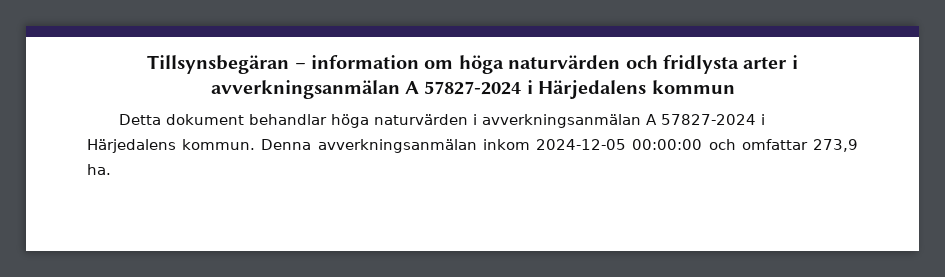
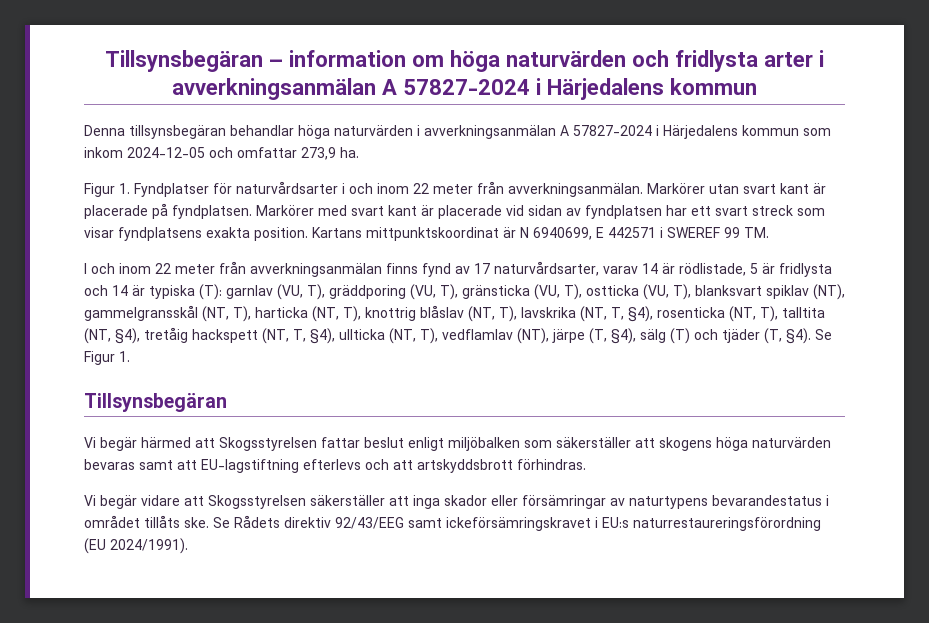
[119,114,245,125] Detta dokument -> [84,125,226,139] Denna tillsynsbegäran
[182,139,477,153] kommun. Denna avverkningsanmälan -> [742,125,831,136] kommun som
[632,139,703,150] 00:00:00 -> (205, 152) none
(111, 169) none -> [84,181,826,197] [84,203,825,219] [84,227,769,241] [84,261,832,277] [84,284,845,300] [84,305,825,322] [84,327,832,344] [84,351,130,365] [84,393,227,412] [84,437,831,451] [84,459,586,473] [84,495,829,509] [84,515,821,531] [84,538,188,554] // Figur 1. Fyndplatser för naturvårdsarter i och inom 22 meter från avverkningsanmälan. Markörer utan svart kant är placerade på fyndplatsen. Markörer med svart kant är placerade vid sidan av fyndplatsen har ett svart streck som visar fyndplatsens exakta position. Kartans mittpunktskoordinat är N 6940699, E 442571 i SWEREF 99 TM. // I och inom 22 meter från avverkningsanmälan finns fynd av 17 naturvårdsarter, varav 14 är rödlistade, 5 är fridlysta och 14 är typiska (T): garnlav (VU, T), gräddporing (VU, T), gränsticka (VU, T), ostticka (VU, T), blanksvart spiklav (NT), gammelgransskål (NT, T), harticka (NT, T), knottrig blåslav (NT, T), lavskrika (NT, T, §4), rosenticka (NT, T), talltita (NT, §4), tretåig hackspett (NT, T, §4), ullticka (NT, T), vedflamlav (NT), järpe (T, §4), sälg (T) och tjäder (T, §4). Se Figur 1. // Tillsynsbegäran // Vi begär härmed att Skogsstyrelsen fattar beslut enligt miljöbalken som säkerställer att skogens höga naturvärden bevaras samt att EU-lagstiftning efterlevs och att artskyddsbrott förhindras. // Vi begär vidare att Skogsstyrelsen säkerställer att inga skador eller försämringar av naturtypens bevarandestatus i området tillåts ske. Se Rådets direktiv 92/43/EEG samt ickeförsämringskravet i EU:s naturrestaureringsförordning (EU 2024/1991).

